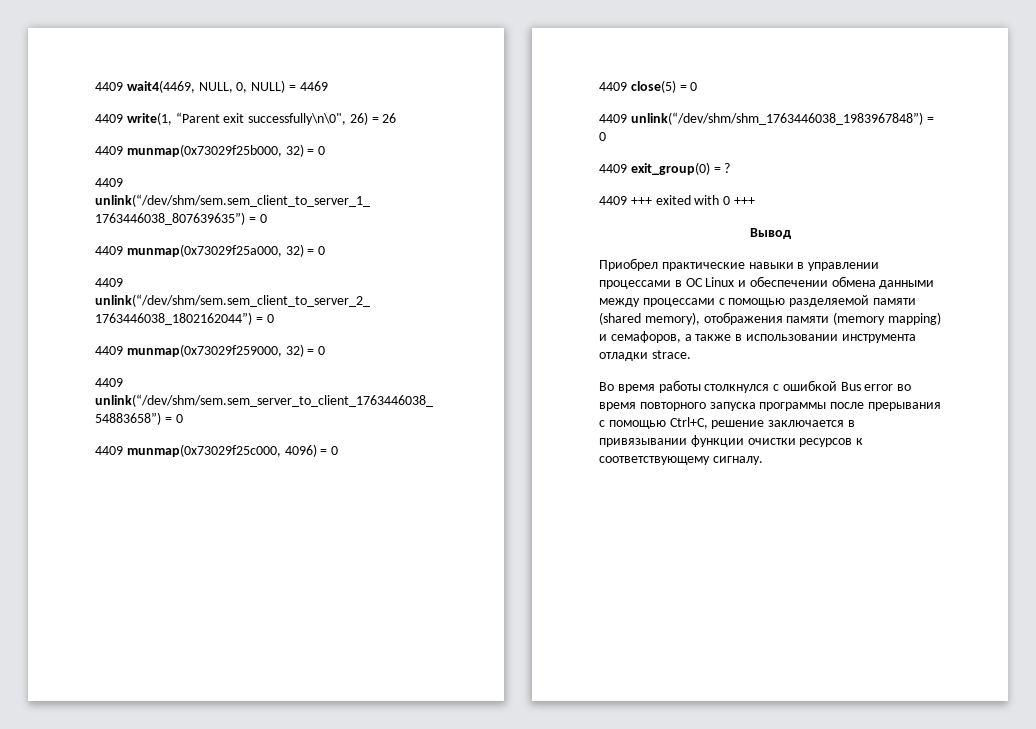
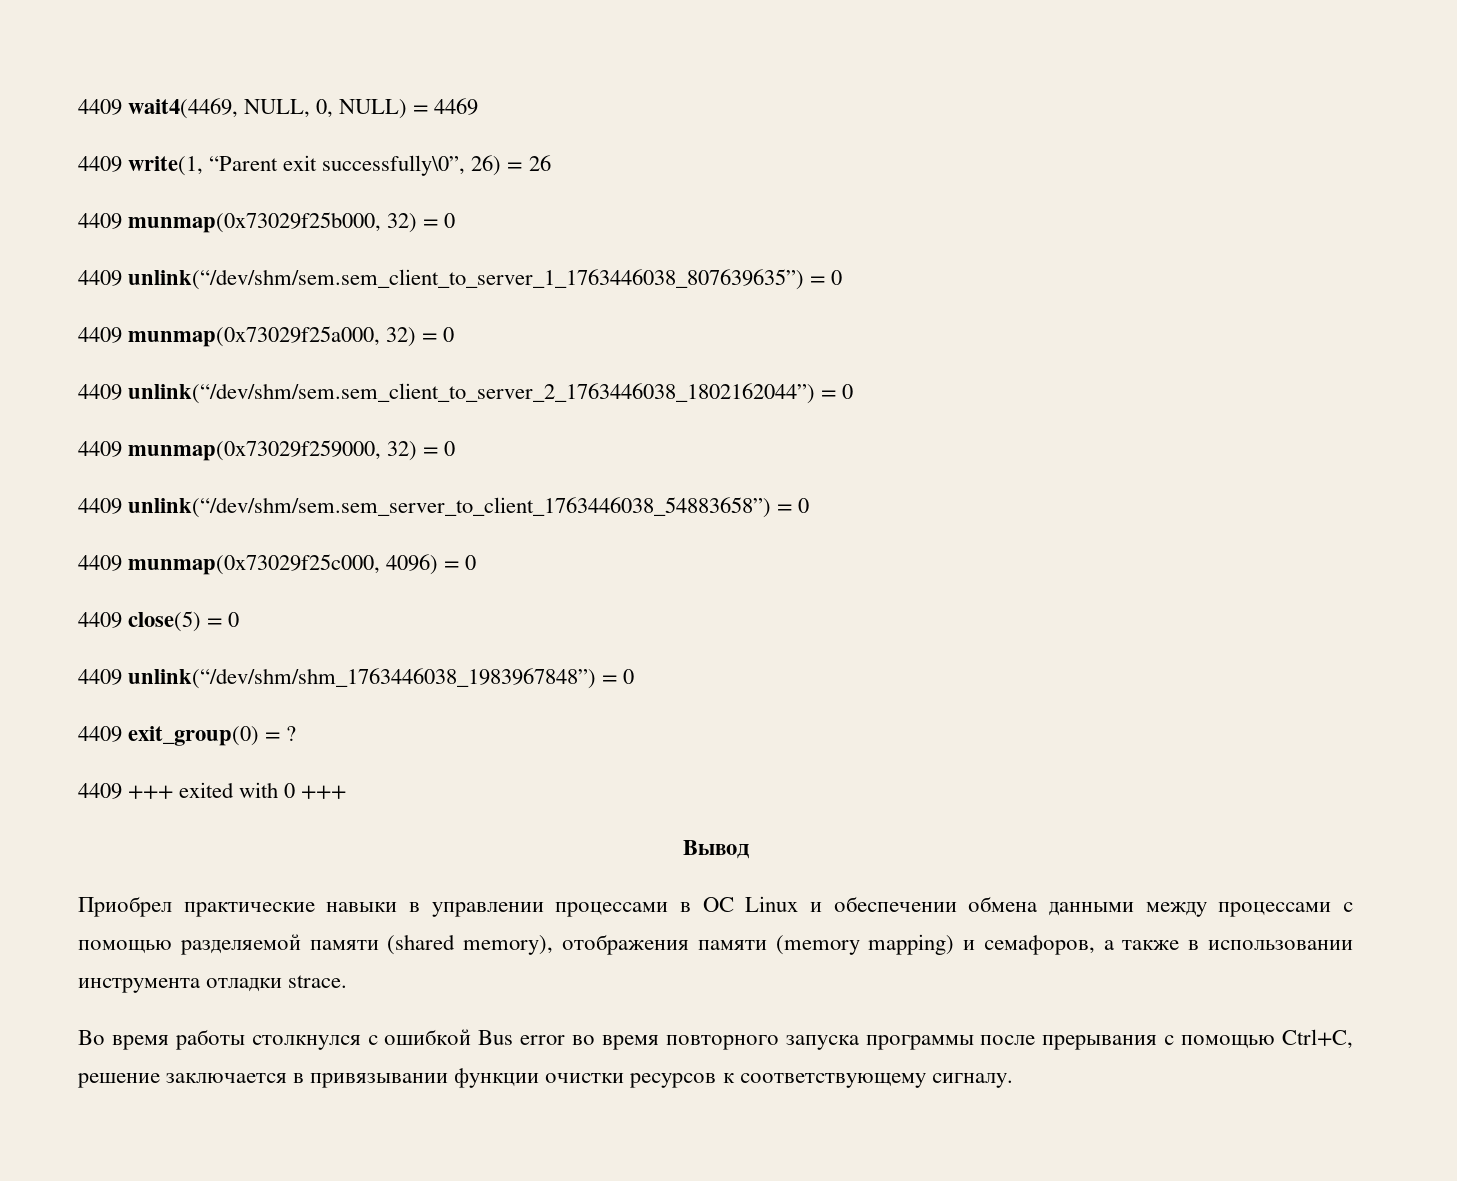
[248,113,347,125] successfully\n\0", -> [322,155,466,176] successfully\0”,

